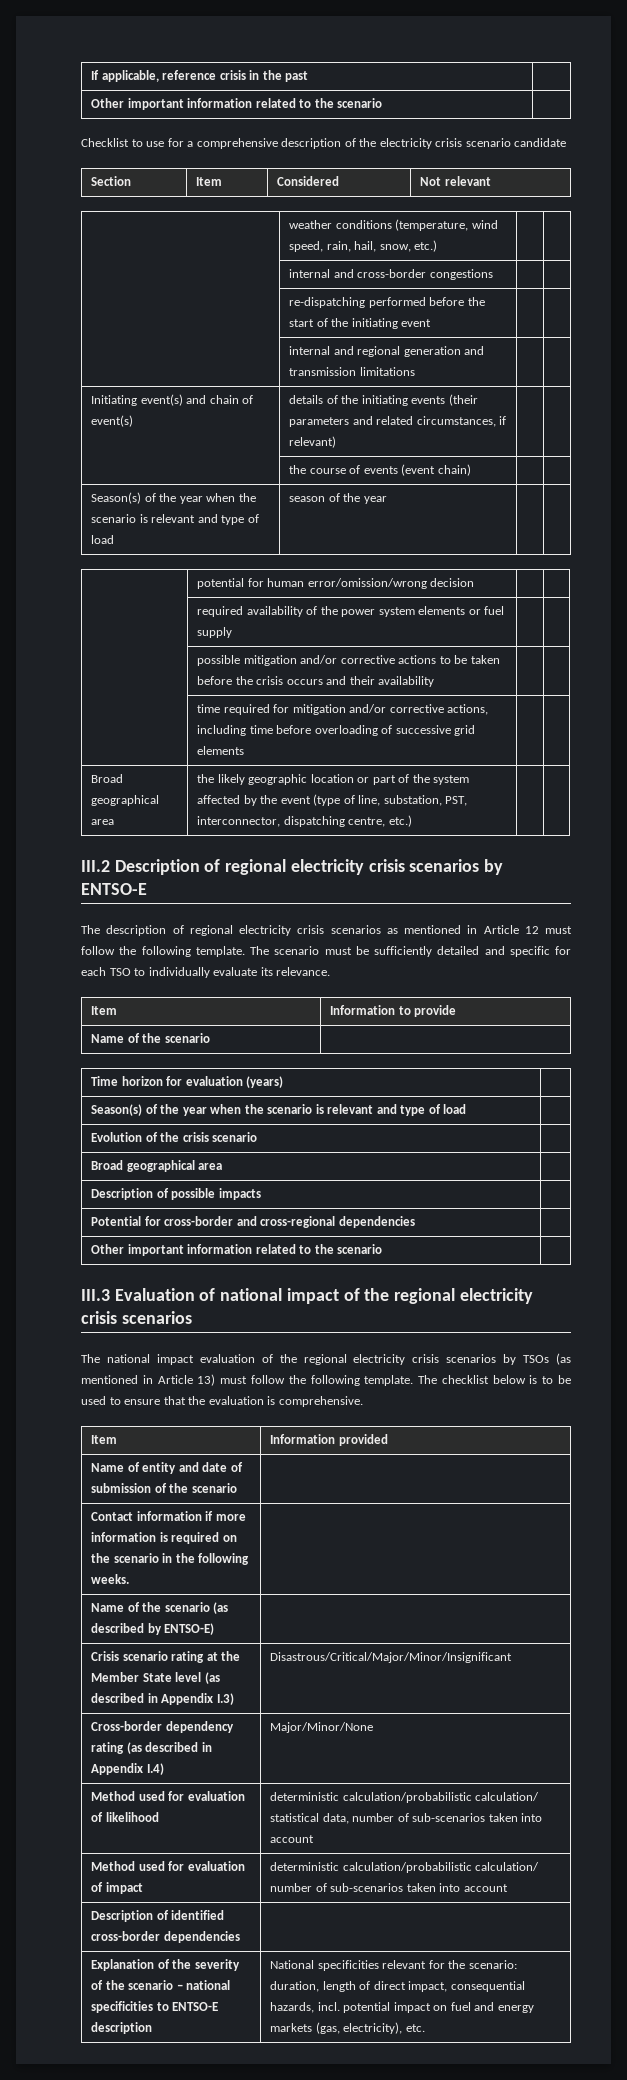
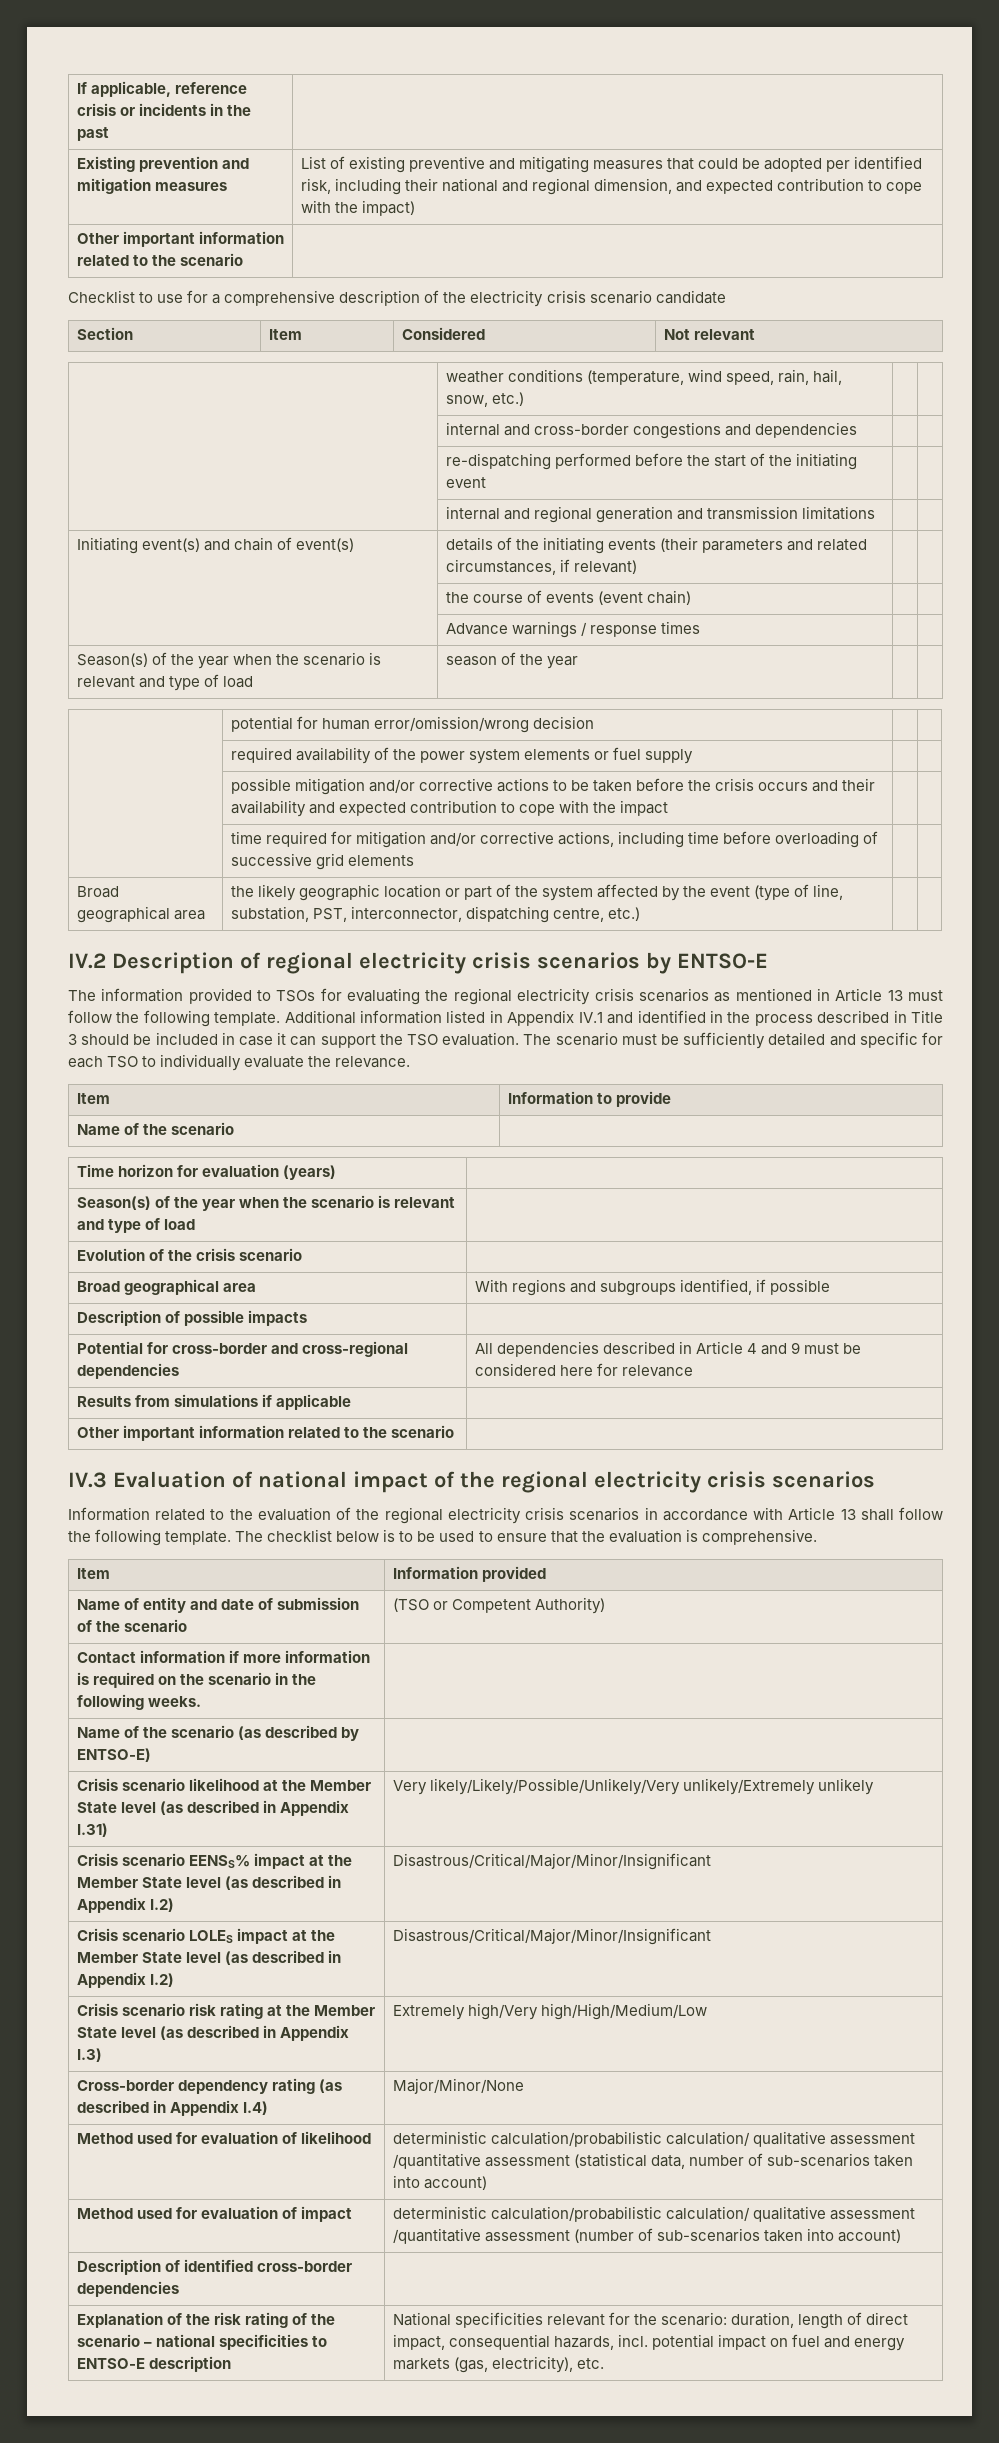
(246, 75) none -> [119,103,206,116] or incidents
(309, 76) none -> [76,156,249,172] [76,178,227,194] [300,156,923,173] [300,178,923,195] [300,200,415,216] // Existing prevention and mitigation measures | List of existing preventive and mitigating measures that could be adopted per identified risk, including their national and regional dimension, and expected contribution to cope with the impact)
(493, 274) none -> [724,422,857,438] and dependencies
(471, 470) none -> [445,621,700,638] // | Advance warnings / response times | |
(435, 681) none -> [308,800,669,816] and expected contribution to cope with the impact
[81,860,110,872] III.2 -> [68,953,106,969] IV.2
[106,925,184,936] description of -> [101,988,449,1005] information provided to TSOs for evaluating the
[524,926,572,934] [81,946,245,957] 12 must follow the following template. -> [887,990,944,1001] [68,1010,943,1027] [68,1032,520,1048] 13 must follow the following template. Additional information listed in Appendix IV.1 and identified in the process described in Title 3 should be included in case it can support the TSO evaluation.
[260,967,273,976] its -> [308,1056,332,1067] the
(223, 1166) none -> [474,1279,830,1296] With regions and subgroups identified, if possible
[91,1244,383,1256] [81,1289,110,1301] | // Other important information related to the scenario | // III.3 -> [474,1341,862,1357] [474,1363,693,1377] [76,1394,351,1410] [76,1425,454,1441] [68,1472,107,1488] | All dependencies described in Article 4 and 9 must be considered here for relevance // Results from simulations if applicable | // Other important information related to the scenario | // IV.3
[81,1354,194,1365] The national impact -> [68,1507,253,1521] Information related to the
[503,1353,572,1365] [81,1374,248,1386] by TSOs (as mentioned in Article 13) must -> [644,1507,894,1521] in accordance with Article 13 shall
(237, 1488) none -> [392,1597,605,1614] (TSO or Competent Authority)
(168, 1656) none -> [188,1778,371,1791] [76,1800,349,1816] [76,1823,108,1837] [392,1778,874,1795] [76,1853,352,1869] [76,1875,341,1890] [76,1897,174,1913] [392,1853,711,1870] [76,1928,335,1944] [76,1950,341,1965] [76,1972,174,1988] [392,1928,711,1945] [76,2003,216,2016] likelihood at the Member State level (as described in Appendix I.31) | Very likely/Likely/Possible/Unlikely/Very unlikely/Extremely unlikely // Crisis scenario EENSS% impact at the Member State level (as described in Appendix I.2) | Disastrous/Critical/Major/Minor/Insignificant // Crisis scenario LOLES impact at the Member State level (as described in Appendix I.2) | Disastrous/Critical/Major/Minor/Insignificant // Crisis scenario risk
[270,1652,513,1663] Disastrous/Critical/Major/Minor/Insignificant -> [392,2003,707,2020] Extremely high/Very high/High/Medium/Low
[270,1813,320,1822] statistical -> [752,2131,915,2147] [392,2153,647,2169] qualitative assessment /quantitative assessment (statistical
[270,1835,315,1843] account -> [423,2176,487,2190] account)
[270,1883,508,1892] number of sub-scenarios taken into account -> [752,2206,915,2222] [392,2228,901,2244] qualitative assessment /quantitative assessment (number of sub-scenarios taken into account)
[194,1959,240,1971] severity -> [213,2312,288,2328] risk rating

